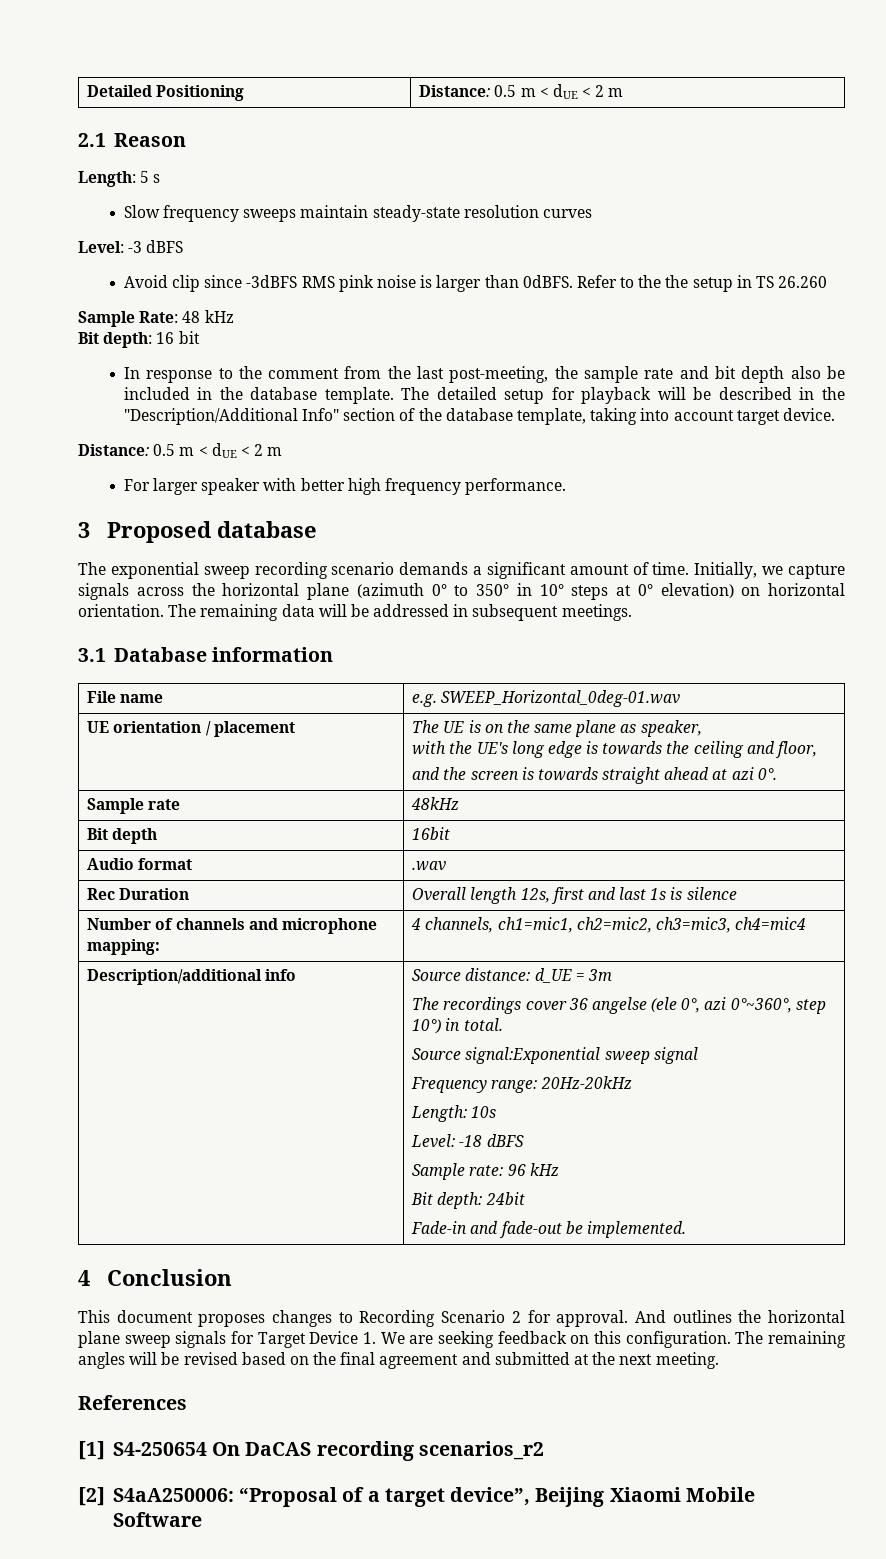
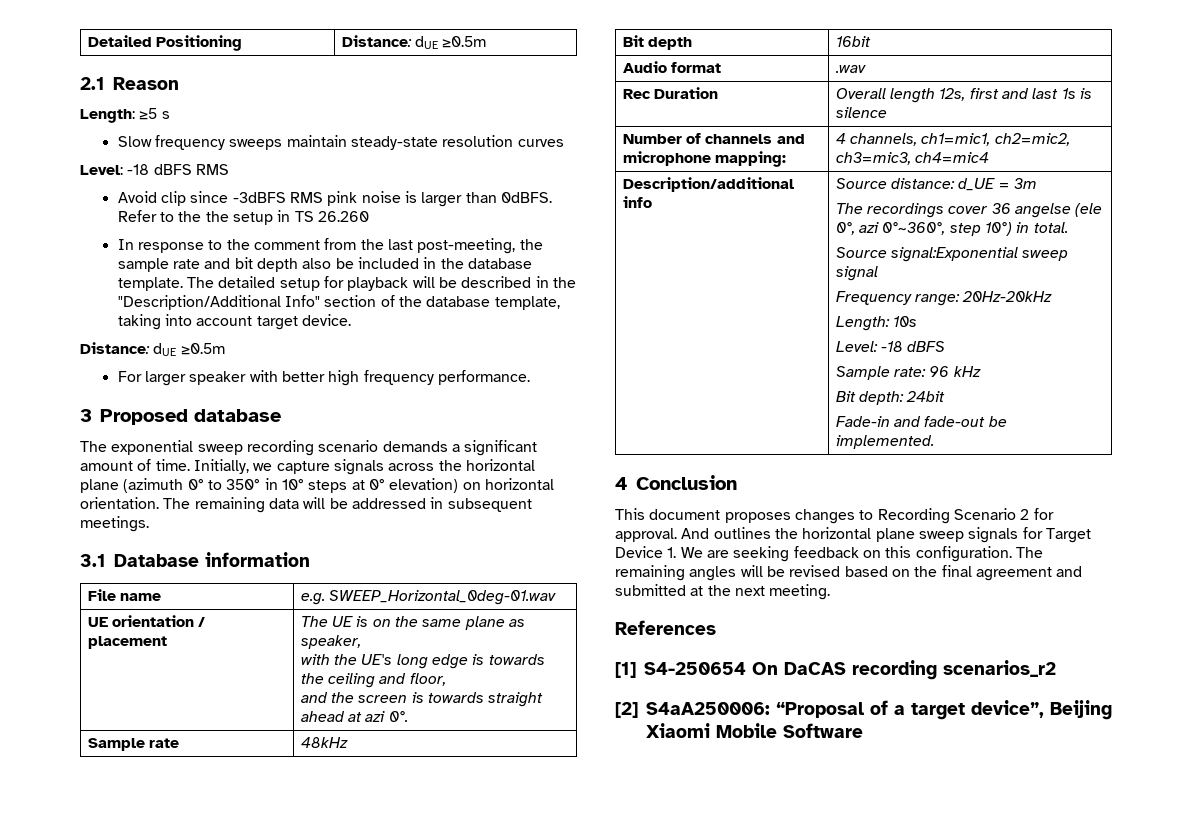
[494,84,624,99] 0.5 m < dUE < 2 m -> [415,36,487,49] dUE ≥0.5m
[140,171,150,183] 5 -> [139,108,158,120] ≥5
[128,240,184,253] -3 dBFS -> [127,164,229,175] -18 dBFS RMS
[78,310,234,327] [78,331,200,348] // Sample Rate: 48 kHz // Bit depth: 16 bit -> (370, 216) none
[153,443,283,458] 0.5 m < dUE < 2 m -> [153,343,225,356] dUE ≥0.5m

